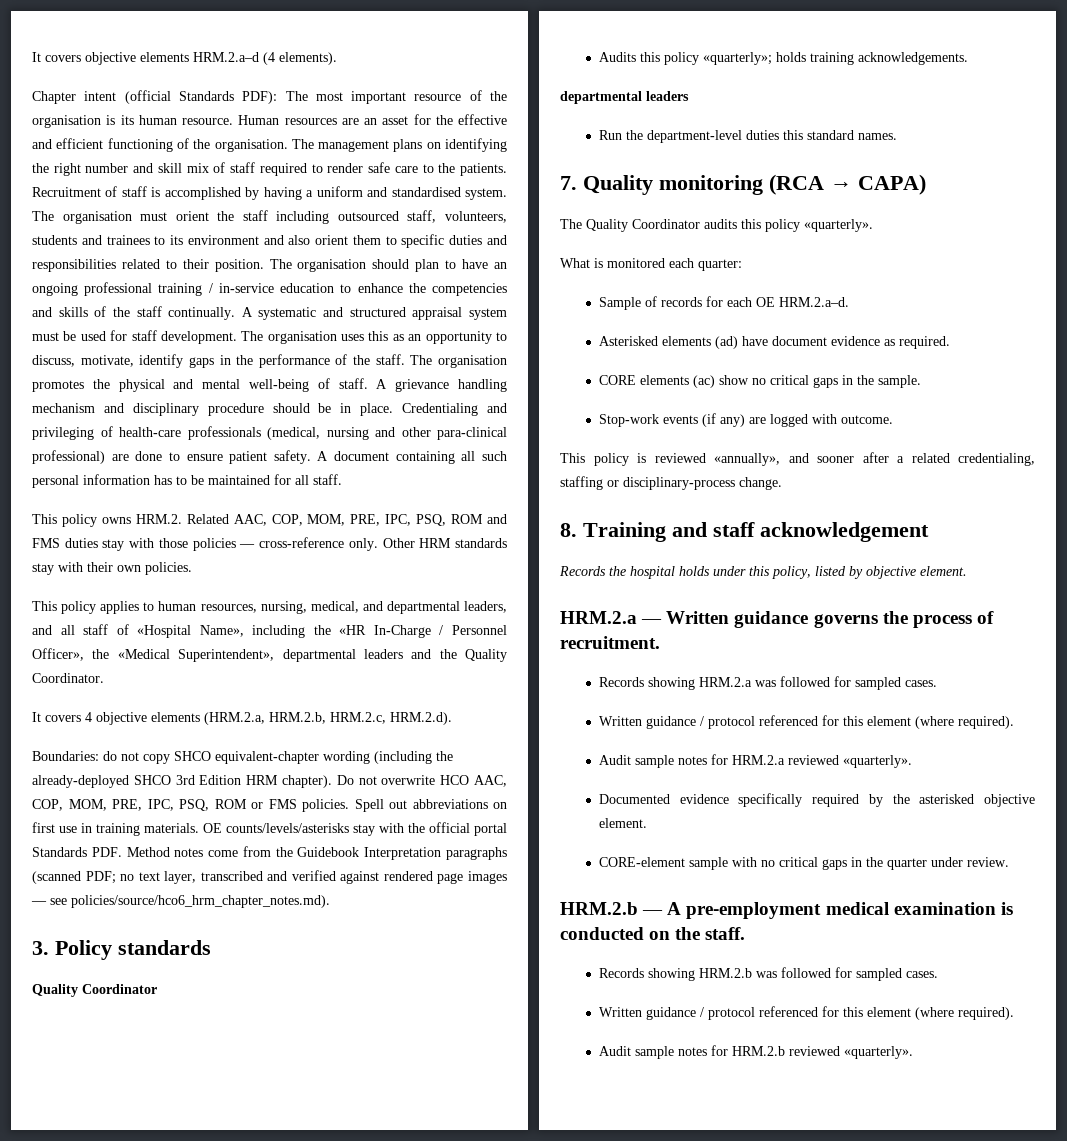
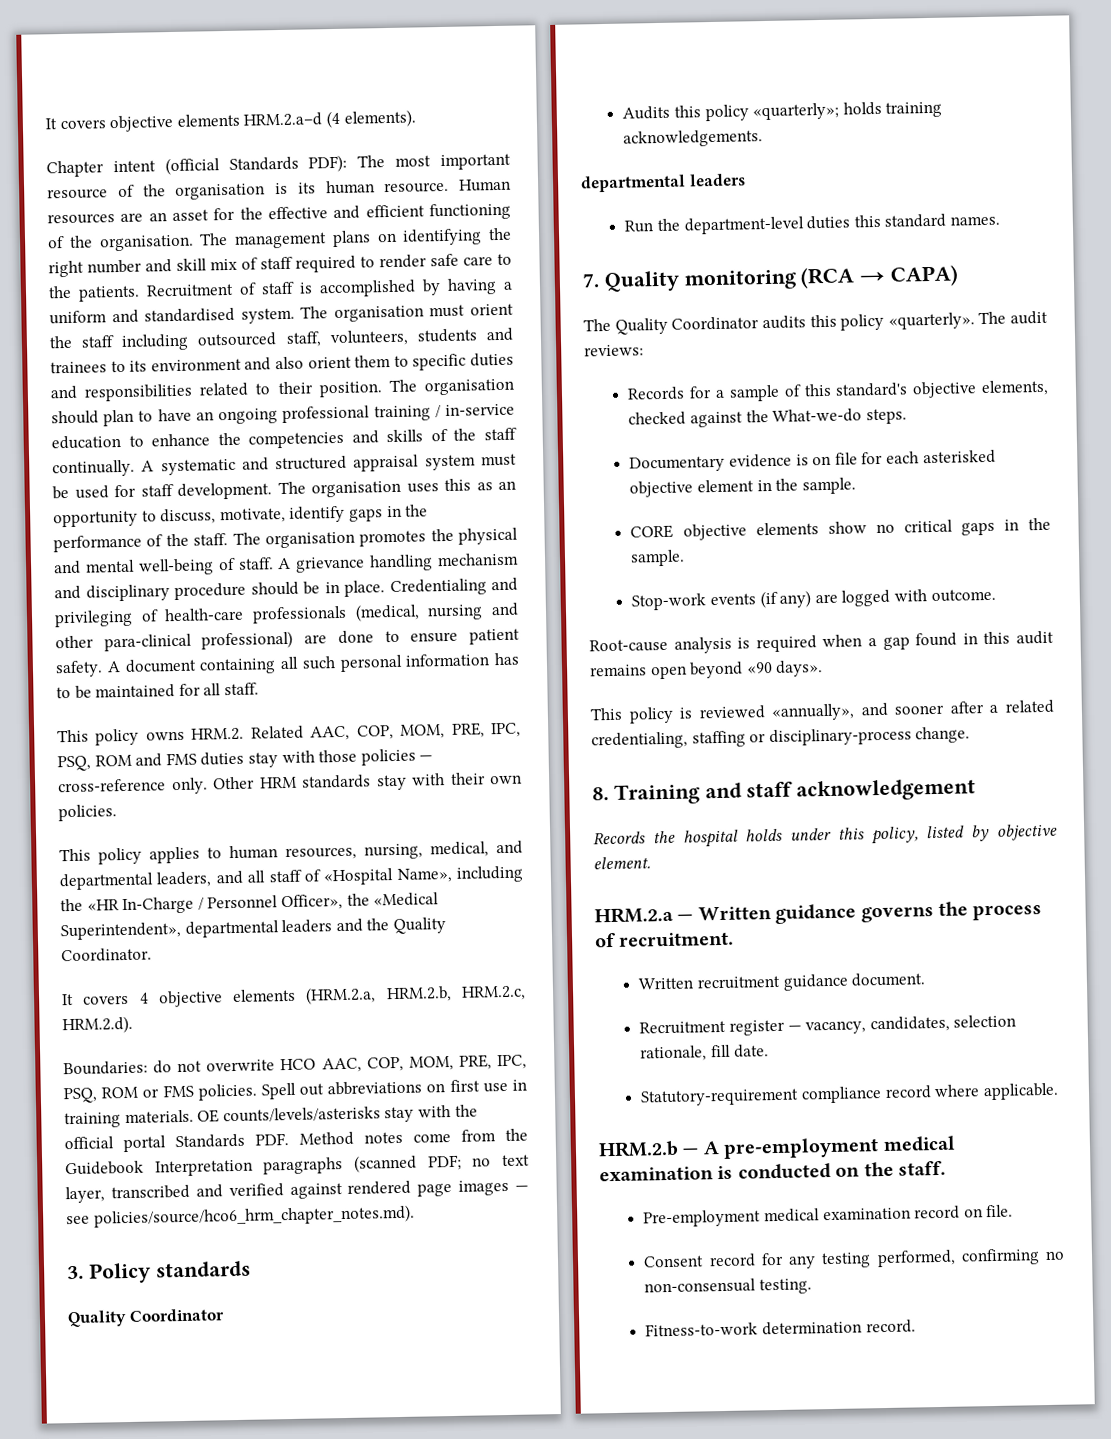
[143,751,453,764] [32,775,377,788] copy SHCO equivalent-chapter wording (including the already-deployed SHCO 3rd Edition HRM chapter). Do not -> (203, 1066) none
[560,258,742,271] [598,296,849,310] [598,336,950,349] // What is monitored each quarter: // Sample of records for each OE HRM.2.a–d. // Asterisked elements (ad) have document evidence as required. -> [978,310,1048,325] [584,344,644,357] [627,379,1049,402] [628,408,907,428] [629,449,996,473] [629,477,856,498] The audit reviews: // Records for a sample of this standard's objective elements, checked against the What-we-do steps. // Documentary evidence is on file for each asterisked objective element in the sample.
[639,375,715,388] elements (ac) -> [682,522,819,541] objective elements
(893, 419) none -> [589,630,1054,654] [590,660,824,680] // Root-cause analysis is required when a gap found in this audit remains open beyond «90 days».
[598,676,937,690] [598,715,1014,729] [598,754,912,768] [598,793,1035,807] [598,818,647,828] [598,857,1009,870] Records showing HRM.2.a was followed for sampled cases. // Written guidance / protocol referenced for this element (where required). // Audit sample notes for HRM.2.a reviewed «quarterly». // Documented evidence specifically required by the asterisked objective element. // CORE-element sample with no critical gaps in the quarter under review. -> [638,972,926,991] [639,1014,1017,1036] [640,1044,769,1062] [640,1082,1059,1107] Written recruitment guidance document. // Recruitment register — vacancy, candidates, selection rationale, fill date. // Statutory-requirement compliance record where applicable.
[598,967,938,981] [598,1006,1014,1020] [598,1045,913,1059] Records showing HRM.2.b was followed for sampled cases. // Written guidance / protocol referenced for this element (where required). // Audit sample notes for HRM.2.b reviewed «quarterly». -> [643,1204,1014,1228] [643,1248,1065,1269] [644,1278,813,1295] [645,1319,916,1337] Pre-employment medical examination record on file. // Consent record for any testing performed, confirming no non-consensual testing. // Fitness-to-work determination record.

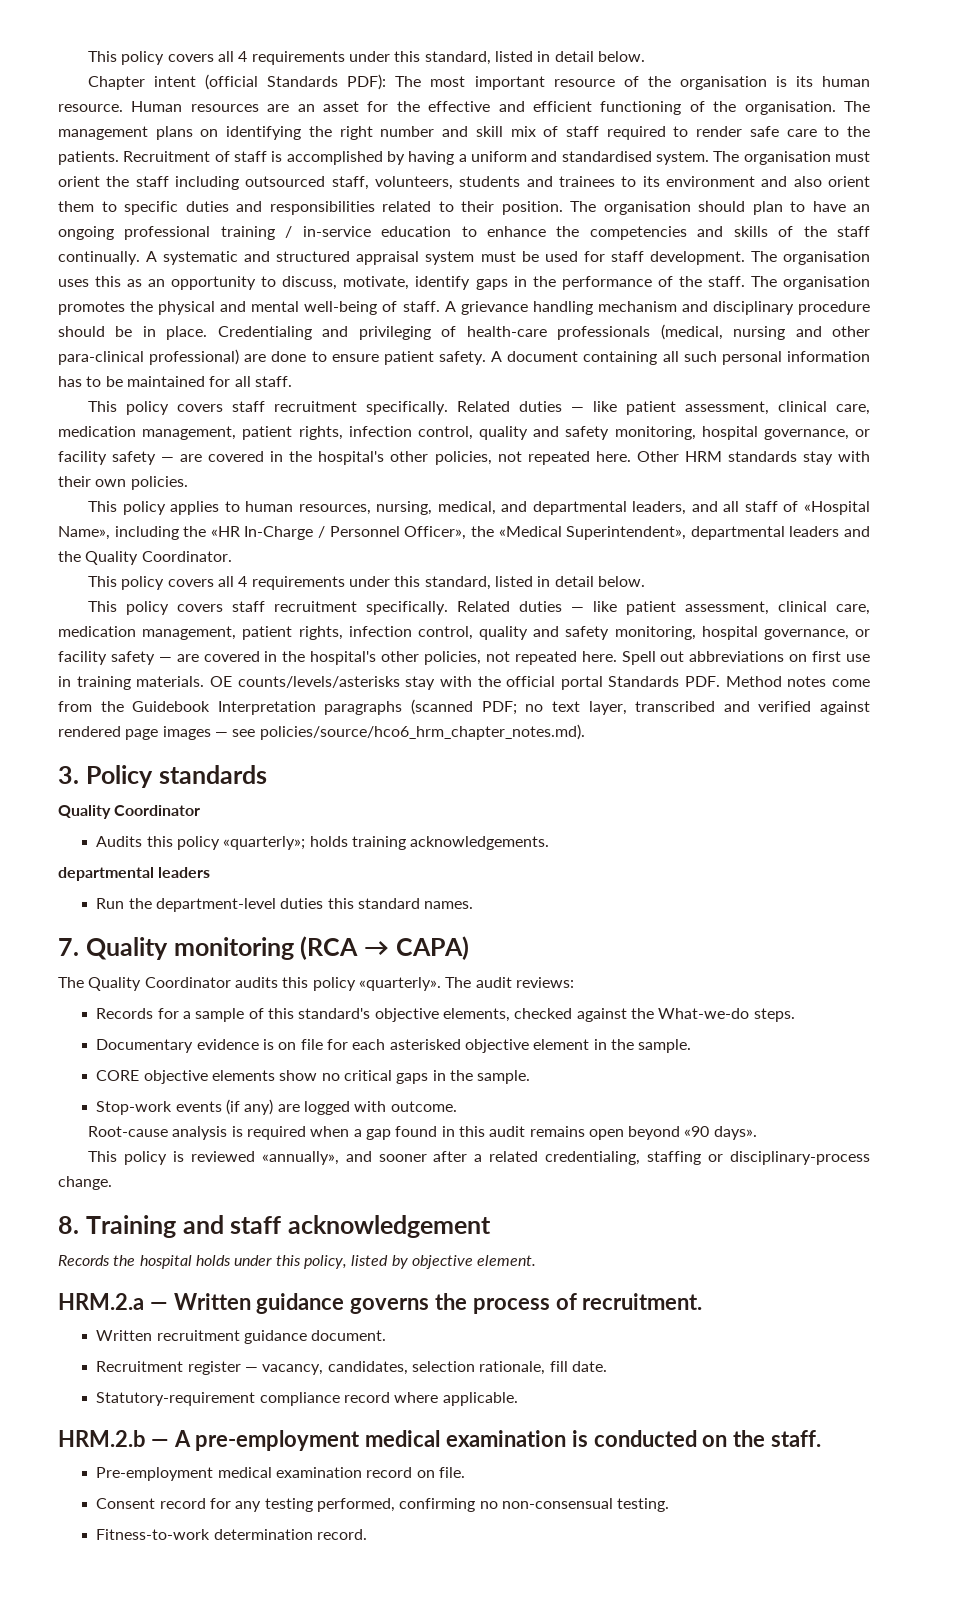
[45,109,417,133] It covers objective elements HRM.2.a–d (4 elements). -> [88,51,645,65] This policy covers all 4 requirements under this standard, listed in detail below.
[145,722,521,741] [57,748,434,772] [58,777,208,795] owns HRM.2. Related AAC, COP, MOM, PRE, IPC, PSQ, ROM and FMS duties stay with those policies — cross-reference only. -> [177,401,871,415] [58,426,870,440] [58,451,631,465] covers staff recruitment specifically. Related duties — like patient assessment, clinical care, medication management, patient rights, infection control, quality and safety monitoring, hospital governance, or facility safety — are covered in the hospital's other policies, not repeated here.
[61,985,526,1008] [62,1015,133,1035] [63,1054,527,1076] [63,1083,257,1104] It covers 4 objective elements (HRM.2.a, HRM.2.b, HRM.2.c, HRM.2.d). // Boundaries: do not overwrite HCO AAC, COP, MOM, PRE, IPC, PSQ, ROM or FMS policies. -> [88,576,645,590] [88,601,871,615] [58,626,870,640] [58,651,617,665] This policy covers all 4 requirements under this standard, listed in detail below. // This policy covers staff recruitment specifically. Related duties — like patient assessment, clinical care, medication management, patient rights, infection control, quality and safety monitoring, hospital governance, or facility safety — are covered in the hospital's other policies, not repeated here.

